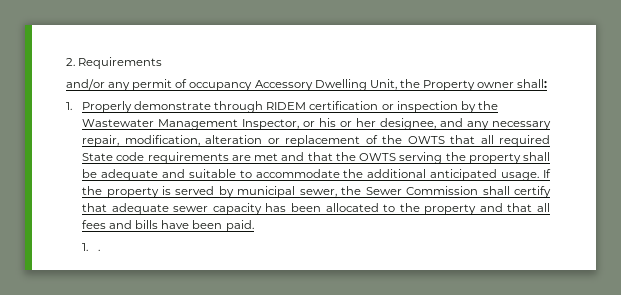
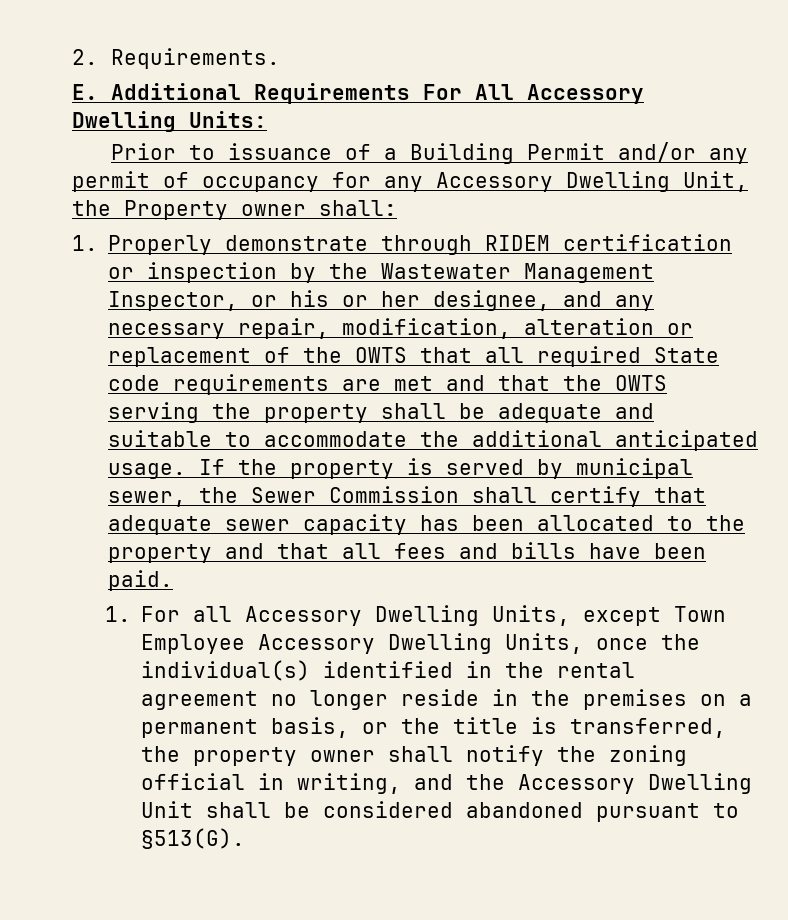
[78,57,163,69] Requirements // -> [111,48,280,69] [72,83,644,104] [72,111,267,132] [111,143,606,164] Requirements. // E. Additional Requirements For All Accessory Dwelling Units: // Prior to issuance of a Building Permit
(253, 86) none -> [332,172,423,192] for any
[98,249,101,251] . -> [141,605,727,626] [141,633,701,654] [141,660,636,681] [141,689,753,710] [141,717,727,738] [141,745,688,766] [141,773,753,794] [141,801,740,822] [141,828,246,849] For all Accessory Dwelling Units, except Town Employee Accessory Dwelling Units, once the individual(s) identified in the rental agreement no longer reside in the premises on a permanent basis, or the title is transferred, the property owner shall notify the zoning official in writing, and the Accessory Dwelling Unit shall be considered abandoned pursuant to §513(G).

